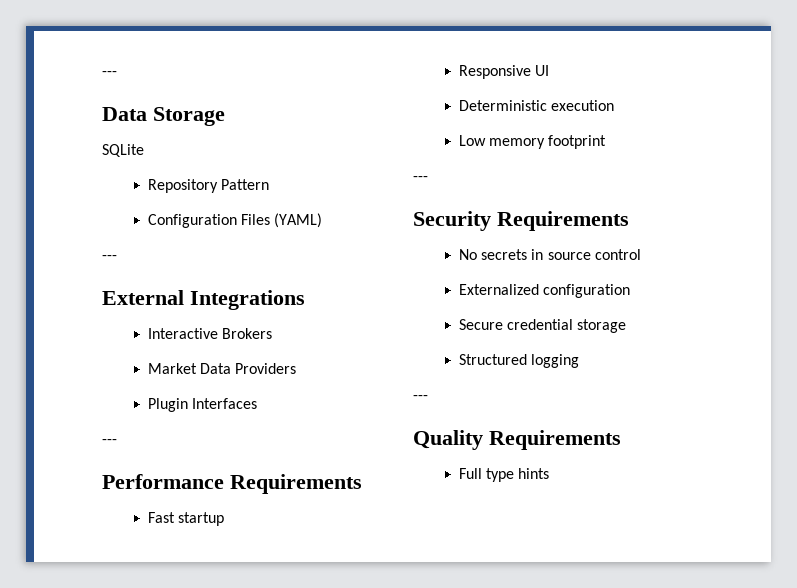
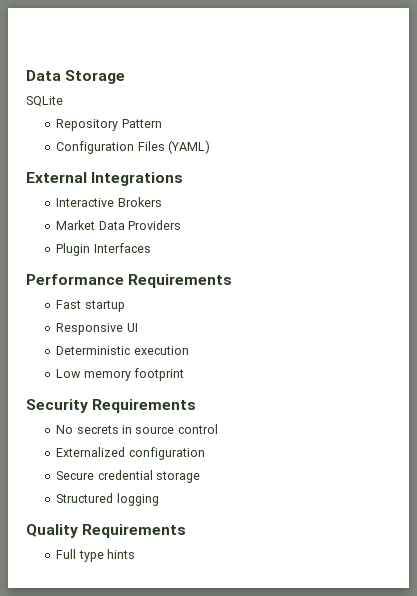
[102,71,117,76] --- // -> (26, 75) none
[102,255,117,260] // --- -> (211, 147) none
[102,439,117,444] // --- -> (151, 248) none
[413,176,428,181] // --- -> (185, 374) none
[413,395,428,400] // --- -> (159, 499) none

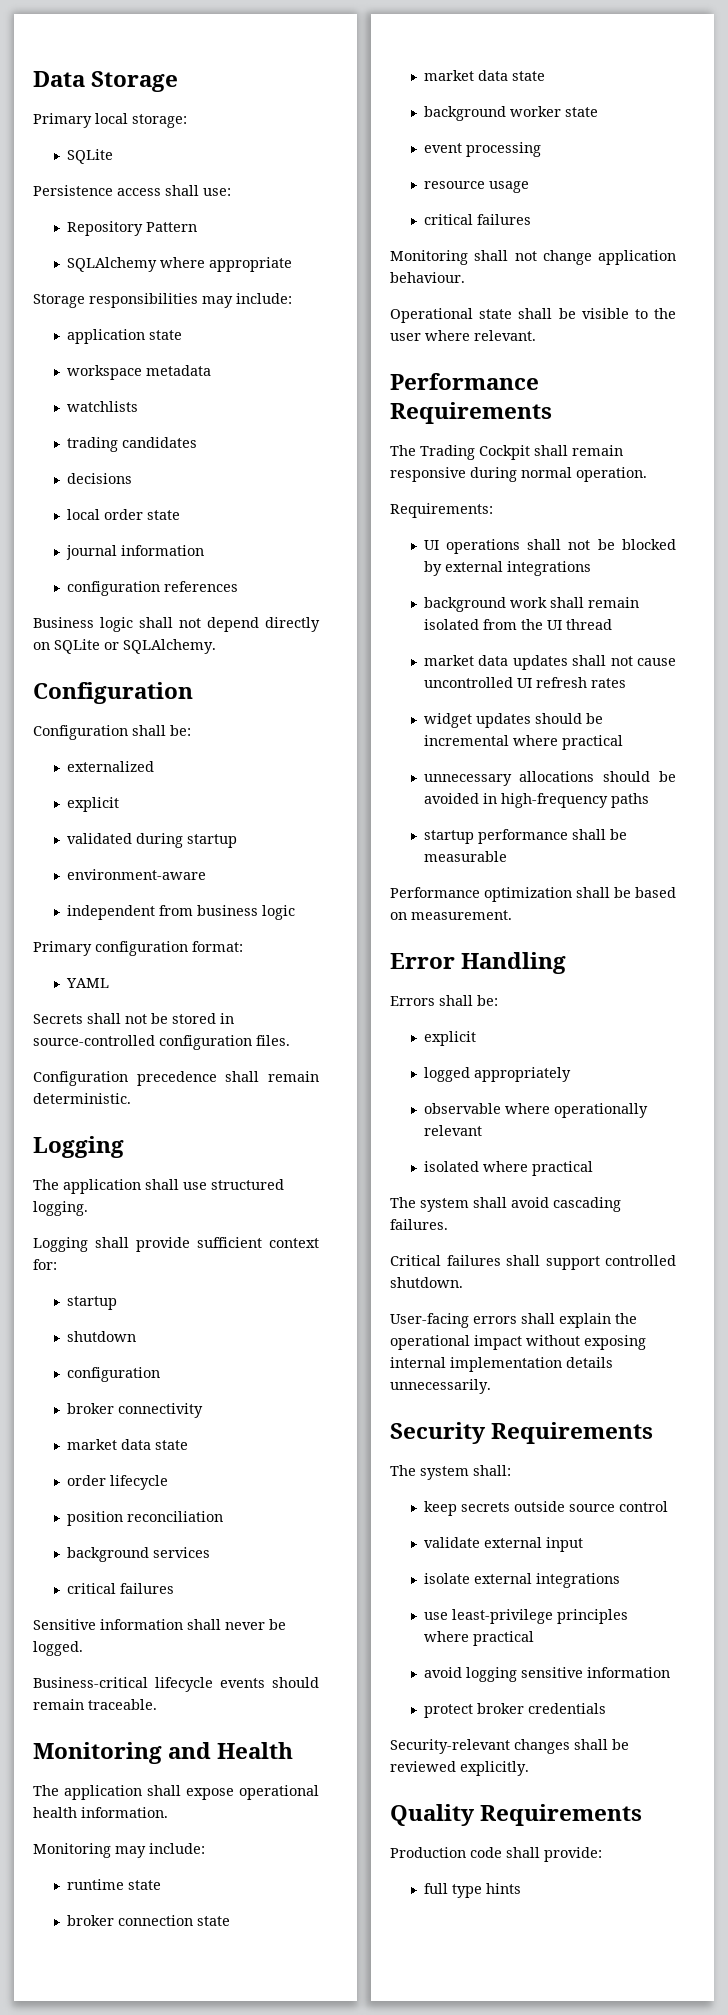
[26,96,63,107] [56,119,162,131] [56,140,211,154] [26,172,184,186] [56,197,162,207] [56,220,182,230] [56,243,151,256] [26,274,233,288] [56,300,125,312] [56,323,138,335] [56,346,189,355] [56,368,185,381] [26,399,197,413] [56,424,218,434] [56,447,205,460] [56,470,201,483] [56,493,159,506] [26,524,187,538] [56,549,77,559] SQLite // Repository Pattern // Configuration Files (YAML) // External Integrations // Interactive Brokers // Market Data Providers // Plugin Interfaces // Performance Requirements // Fast startup // Responsive UI // Deterministic execution // Low memory footprint // Security Requirements // No secrets in source control // Externalized configuration // Secure credential storage // Structured logging // Quality Requirements // Full -> [33,113,187,128] [66,149,113,164] [33,185,231,196] [66,221,197,236] [66,257,292,272] [33,293,292,308] [66,329,182,344] [66,365,211,380] [66,401,138,412] [66,437,197,452] [66,473,132,484] [66,509,180,520] [65,545,204,560] [66,581,238,596] [33,617,320,632] [33,639,216,654] [33,682,193,704] [33,725,191,740] [66,761,154,772] [66,797,119,812] [66,833,237,848] [66,869,206,880] [66,905,295,920] [33,941,243,956] [65,978,109,988] [33,1013,234,1024] [33,1035,290,1050] [33,1071,319,1086] [33,1093,131,1104] [33,1136,124,1158] [33,1179,284,1194] [33,1201,88,1216] [33,1237,319,1252] [33,1259,57,1270] [66,1296,117,1310] [66,1331,136,1342] [66,1367,160,1382] [66,1403,203,1418] [66,1439,188,1450] [66,1475,168,1490] [66,1511,223,1526] [66,1547,210,1562] [66,1583,174,1594] [33,1619,286,1630] [33,1641,83,1656] [33,1677,319,1692] [33,1699,157,1710] [33,1742,294,1764] [33,1785,319,1800] [33,1807,168,1818] [33,1843,205,1858] [66,1879,161,1890] [66,1915,230,1926] [423,70,545,81] [423,106,598,121] [423,142,541,157] [423,181,529,193] [423,214,531,225] [390,250,676,265] [390,272,465,283] [390,308,676,323] [390,330,536,341] [390,373,539,390] [390,402,552,424] [390,445,623,460] [390,467,647,482] [390,503,493,518] [423,539,676,554] [423,561,591,576] [423,597,639,612] [423,619,612,630] [423,655,676,670] [423,677,626,688] [423,713,603,728] [423,735,623,750] [423,771,676,786] [423,793,649,808] [423,829,627,844] [423,851,507,862] [390,887,676,902] [390,910,512,920] [390,952,567,974] [390,995,498,1006] [423,1031,476,1046] [423,1067,571,1082] [423,1103,648,1118] [423,1125,482,1136] [423,1161,593,1176] [390,1197,621,1212] [390,1219,448,1230] [390,1255,676,1270] [390,1277,463,1288] [390,1313,637,1328] [390,1335,646,1350] [390,1357,613,1372] [390,1379,491,1394] [390,1422,654,1444] [390,1465,511,1480] [423,1501,668,1516] [423,1537,583,1552] [423,1573,620,1588] [423,1609,628,1624] [423,1631,534,1646] [423,1667,670,1682] [423,1703,606,1718] [390,1739,629,1754] [390,1761,529,1776] [390,1804,643,1826] [390,1847,602,1862] [423,1883,448,1894] Primary local storage: // SQLite // Persistence access shall use: // Repository Pattern // SQLAlchemy where appropriate // Storage responsibilities may include: // application state // workspace metadata // watchlists // trading candidates // decisions // local order state // journal information // configuration references // Business logic shall not depend directly on SQLite or SQLAlchemy. // Configuration // Configuration shall be: // externalized // explicit // validated during startup // environment-aware // independent from business logic // Primary configuration format: // YAML // Secrets shall not be stored in source-controlled configuration files. // Configuration precedence shall remain deterministic. // Logging // The application shall use structured logging. // Logging shall provide sufficient context for: // startup // shutdown // configuration // broker connectivity // market data state // order lifecycle // position reconciliation // background services // critical failures // Sensitive information shall never be logged. // Business-critical lifecycle events should remain traceable. // Monitoring and Health // The application shall expose operational health information. // Monitoring may include: // runtime state // broker connection state // market data state // background worker state // event processing // resource usage // critical failures // Monitoring shall not change application behaviour. // Operational state shall be visible to the user where relevant. // Performance Requirements // The Trading Cockpit shall remain responsive during normal operation. // Requirements: // UI operations shall not be blocked by external integrations // background work shall remain isolated from the UI thread // market data updates shall not cause uncontrolled UI refresh rates // widget updates should be incremental where practical // unnecessary allocations should be avoided in high-frequency paths // startup performance shall be measurable // Performance optimization shall be based on measurement. // Error Handling // Errors shall be: // explicit // logged appropriately // observable where operationally relevant // isolated where practical // The system shall avoid cascading failures. // Critical failures shall support controlled shutdown. // User-facing errors shall explain the operational impact without exposing internal implementation details unnecessarily. // Security Requirements // The system shall: // keep secrets outside source control // validate external input // isolate external integrations // use least-privilege principles where practical // avoid logging sensitive information // protect broker credentials // Security-relevant changes shall be reviewed explicitly. // Quality Requirements // Production code shall provide: // full

